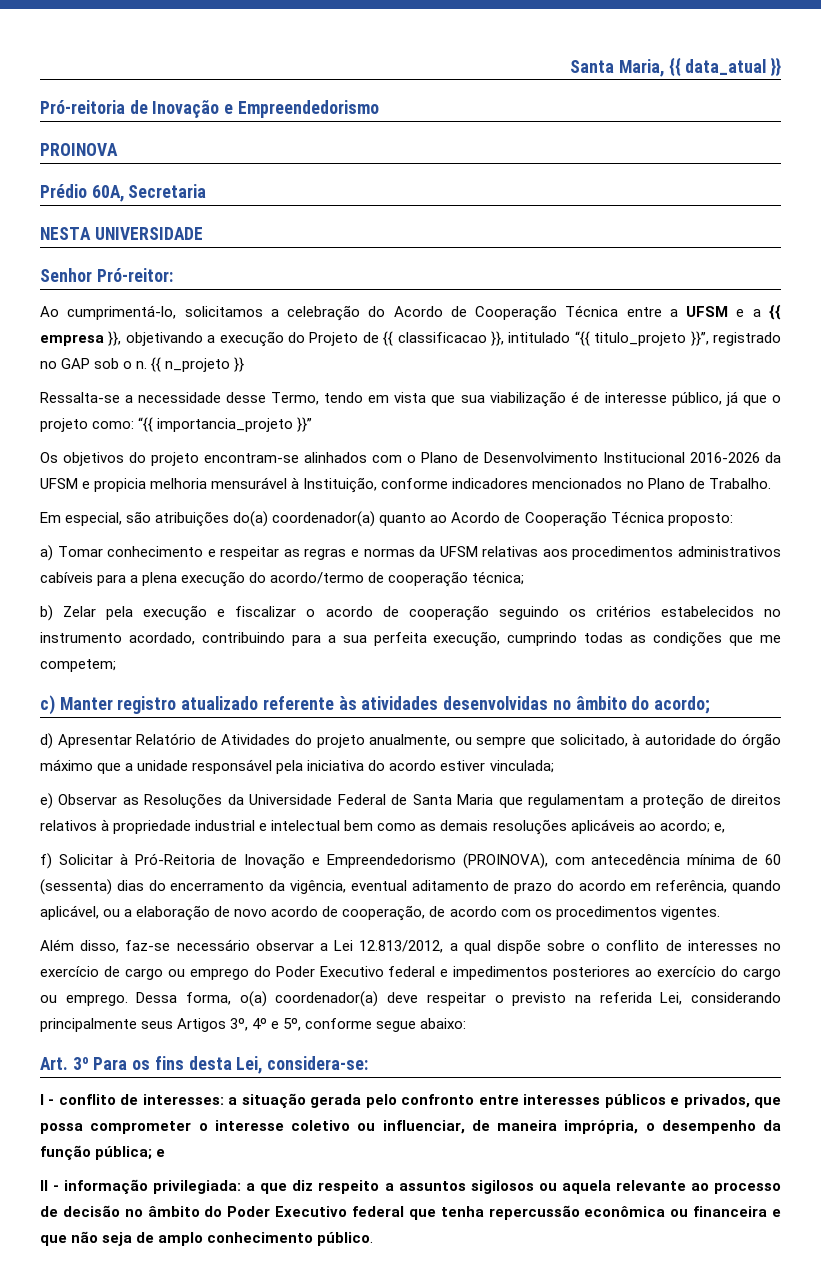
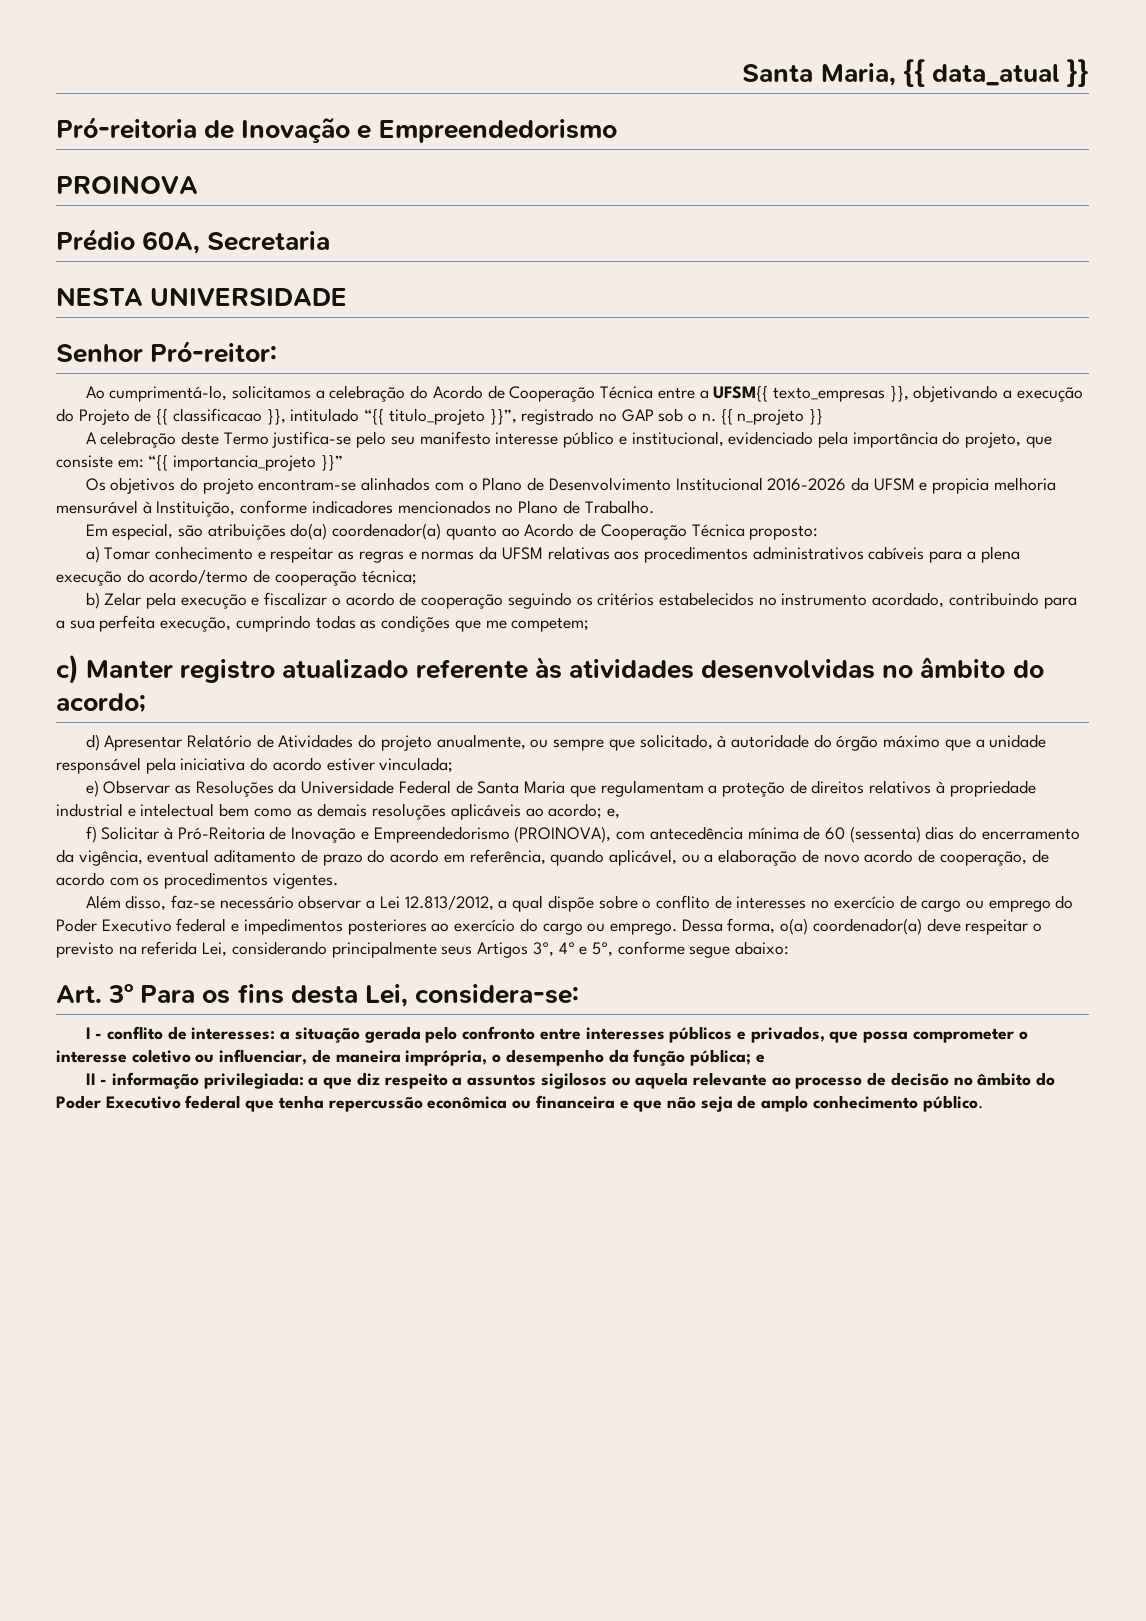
[686,304,781,320] [40,334,104,346] UFSM e a {{ empresa -> [713,385,885,402] UFSM{{ texto_empresas
[40,391,781,407] [40,418,135,432] Ressalta-se a necessidade desse Termo, tendo em vista que sua viabilização é de interesse público, já que o projeto como: -> [85,431,1052,448] [56,455,144,468] A celebração deste Termo justifica-se pelo seu manifesto interesse público e institucional, evidenciado pela importância do projeto, que consiste em:

